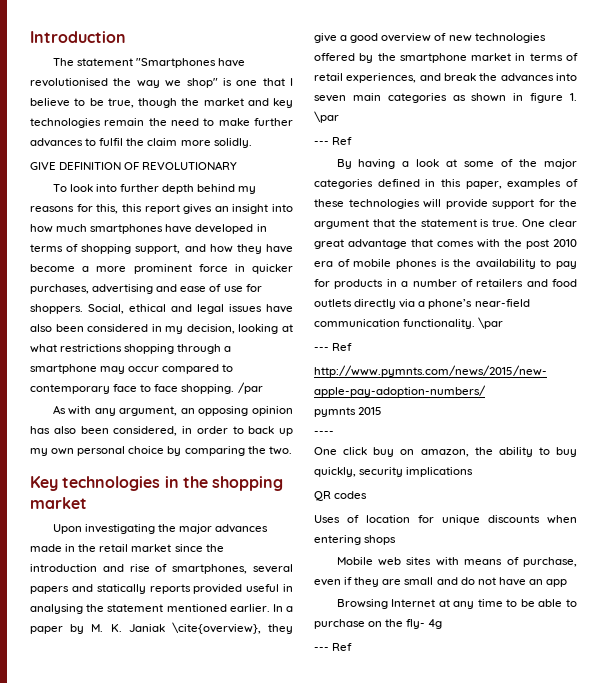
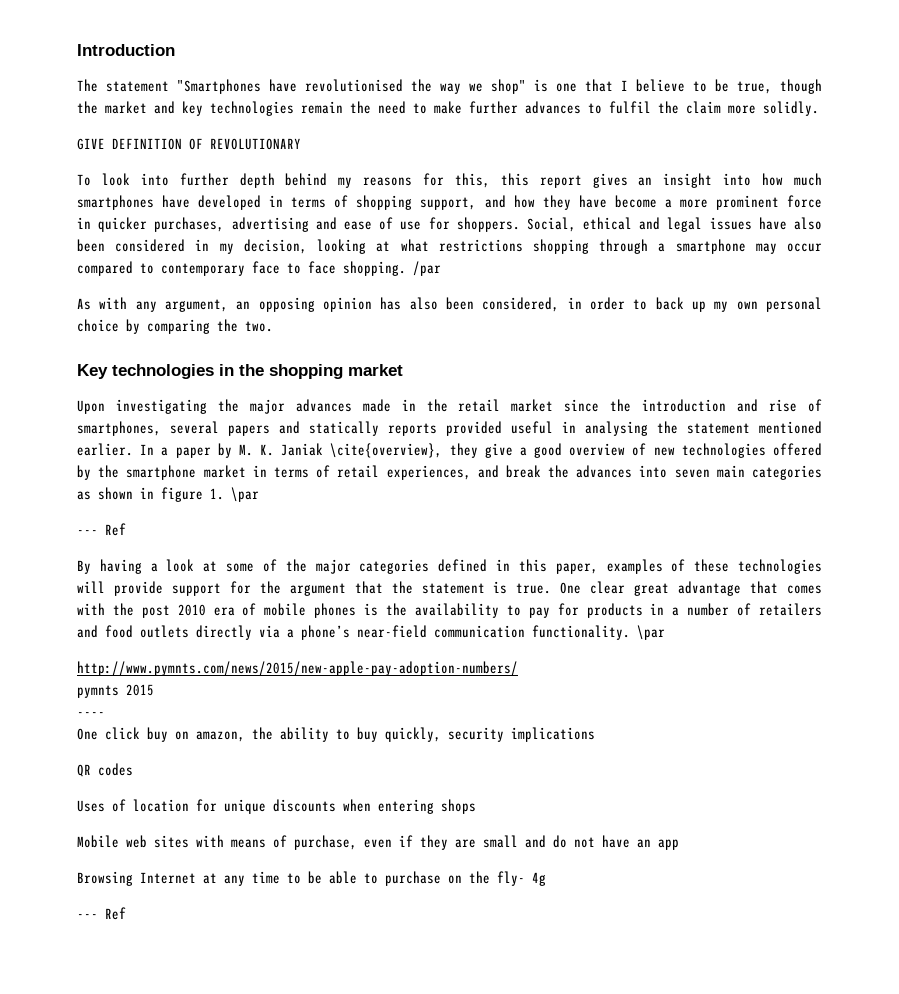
[314,343,353,351] // --- Ref -> (665, 632) none

